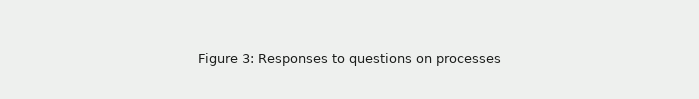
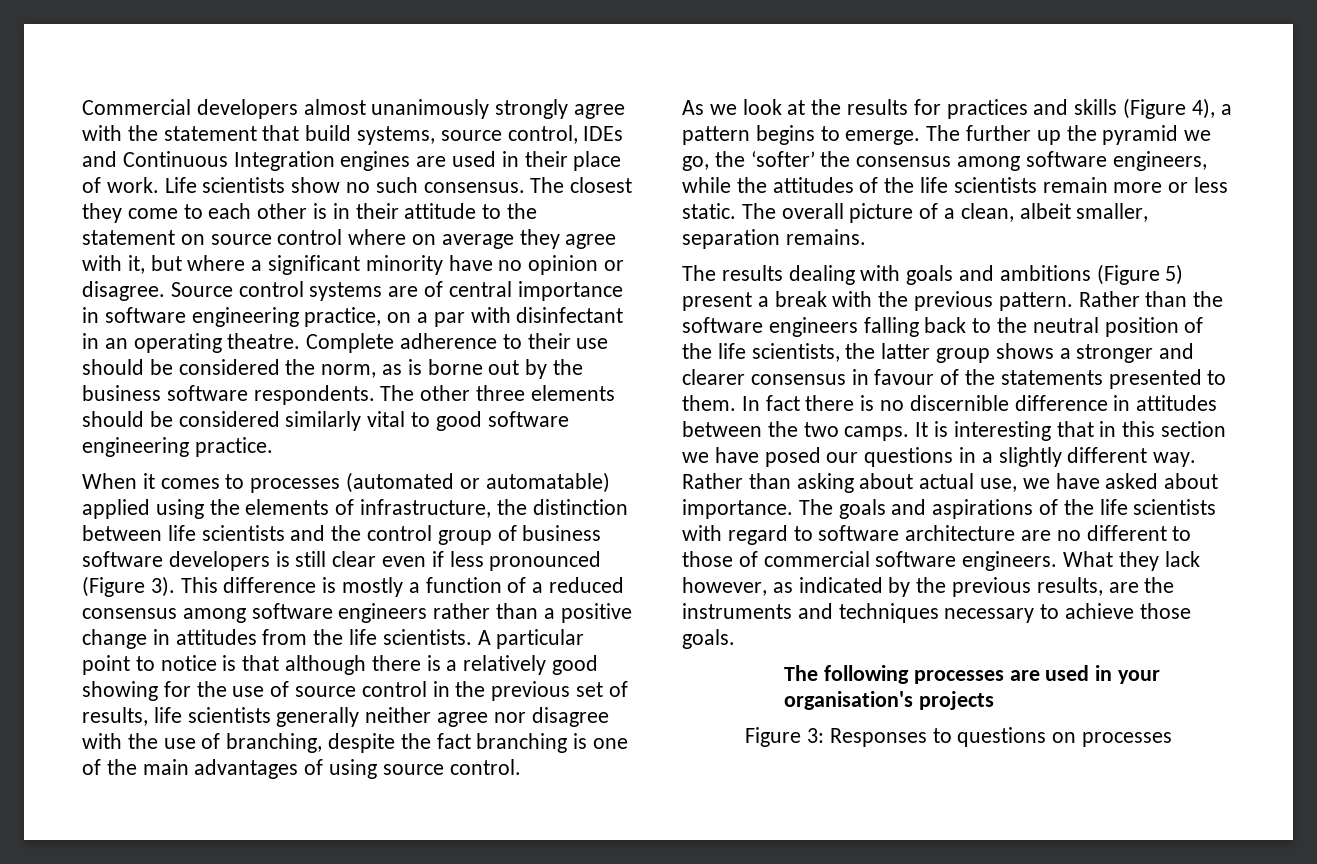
(198, 59) none -> [82,99,626,119] [82,125,624,145] [82,151,622,171] [82,177,633,193] [82,203,538,223] [82,229,617,249] [82,255,625,275] [82,281,623,301] [82,307,624,327] [82,333,609,353] [82,359,584,379] [82,385,615,405] [82,411,569,431] [82,437,273,457] [82,472,610,493] [82,499,628,519] [82,525,602,545] [82,551,602,571] [82,576,625,597] [82,603,632,623] [82,629,585,649] [82,655,599,675] [82,681,628,701] [82,707,609,727] [82,733,629,753] [82,759,521,779] [682,98,1232,119] [682,125,1212,145] [682,151,1207,171] [682,177,1229,193] [682,203,1149,223] [682,229,866,249] [682,264,1184,285] [682,291,1224,311] [682,317,1204,337] [682,343,1195,363] [682,369,1227,389] [682,395,1218,411] [682,421,1227,441] [682,447,1197,467] [682,473,1219,493] [682,499,1217,519] [682,525,1192,545] [682,551,1200,571] [682,577,1175,597] [682,603,1191,623] [682,629,735,649] [784,665,1160,684] [784,691,994,710] Commercial developers almost unanimously strongly agree with the statement that build systems, source control, IDEs and Continuous Integration engines are used in their place of work. Life scientists show no such consensus. The closest they come to each other is in their attitude to the statement on source control where on average they agree with it, but where a significant minority have no opinion or disagree. Source control systems are of central importance in software engineering practice, on a par with disinfectant in an operating theatre. Complete adherence to their use should be considered the norm, as is borne out by the business software respondents. The other three elements should be considered similarly vital to good software engineering practice. // When it comes to processes (automated or automatable) applied using the elements of infrastructure, the distinction between life scientists and the control group of business software developers is still clear even if less pronounced (Figure 3). This difference is mostly a function of a reduced consensus among software engineers rather than a positive change in attitudes from the life scientists. A particular point to notice is that although there is a relatively good showing for the use of source control in the previous set of results, life scientists generally neither agree nor disagree with the use of branching, despite the fact branching is one of the main advantages of using source control. // As we look at the results for practices and skills (Figure 4), a pattern begins to emerge. The further up the pyramid we go, the ‘softer’ the consensus among software engineers, while the attitudes of the life scientists remain more or less static. The overall picture of a clean, albeit smaller, separation remains. // The results dealing with goals and ambitions (Figure 5) present a break with the previous pattern. Rather than the software engineers falling back to the neutral position of the life scientists, the latter group shows a stronger and clearer consensus in favour of the statements presented to them. In fact there is no discernible difference in attitudes between the two camps. It is interesting that in this section we have posed our questions in a slightly different way. Rather than asking about actual use, we have asked about importance. The goals and aspirations of the life scientists with regard to software architecture are no different to those of commercial software engineers. What they lack however, as indicated by the previous results, are the instruments and techniques necessary to achieve those goals. // The following processes are used in your organisation's projects //

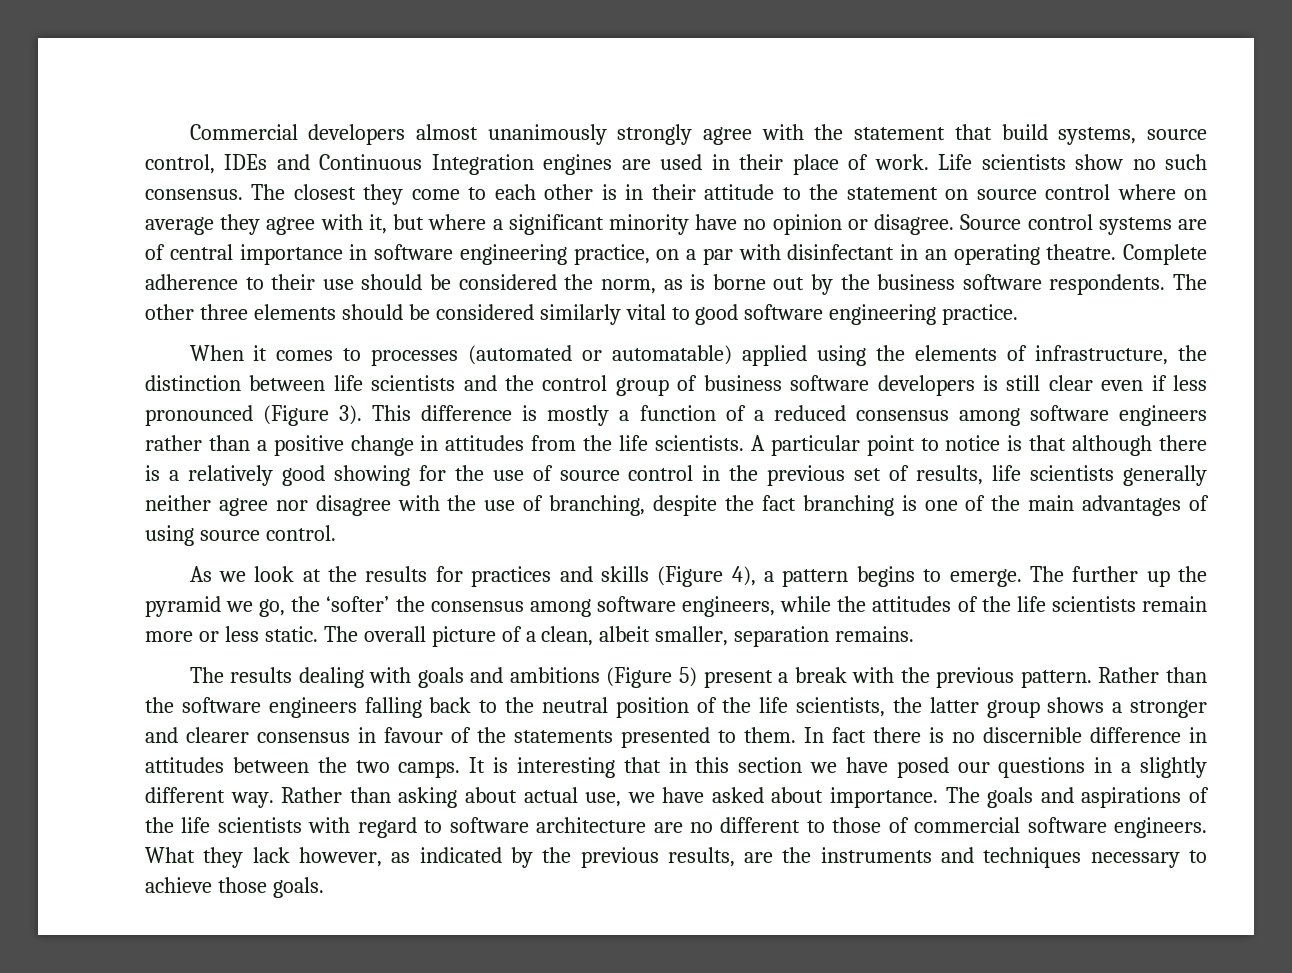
[784,665,1160,684] [784,691,994,710] [745,727,1172,747] // The following processes are used in your organisation's projects // Figure 3: Responses to questions on processes -> (324, 887) none

